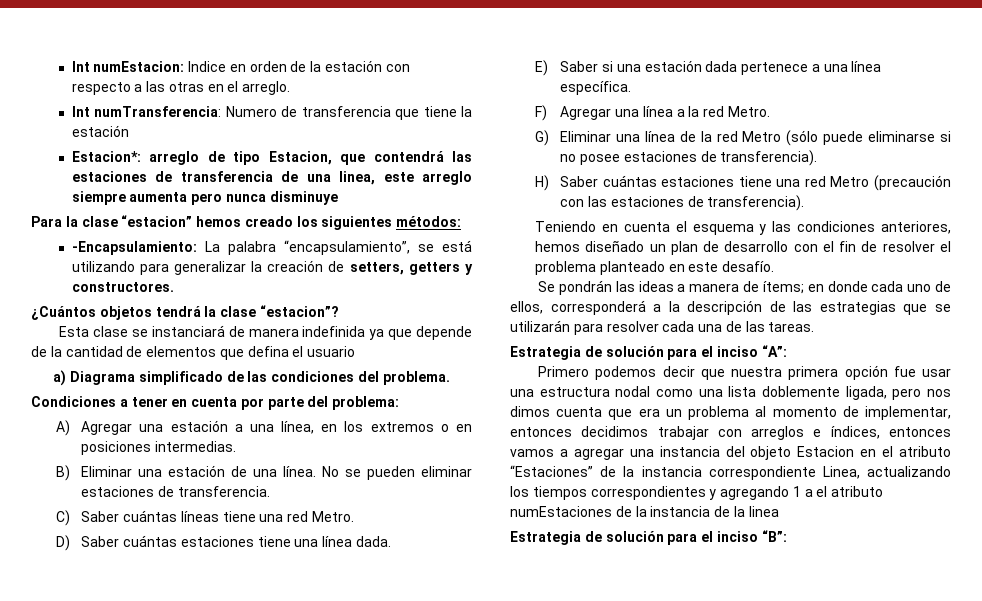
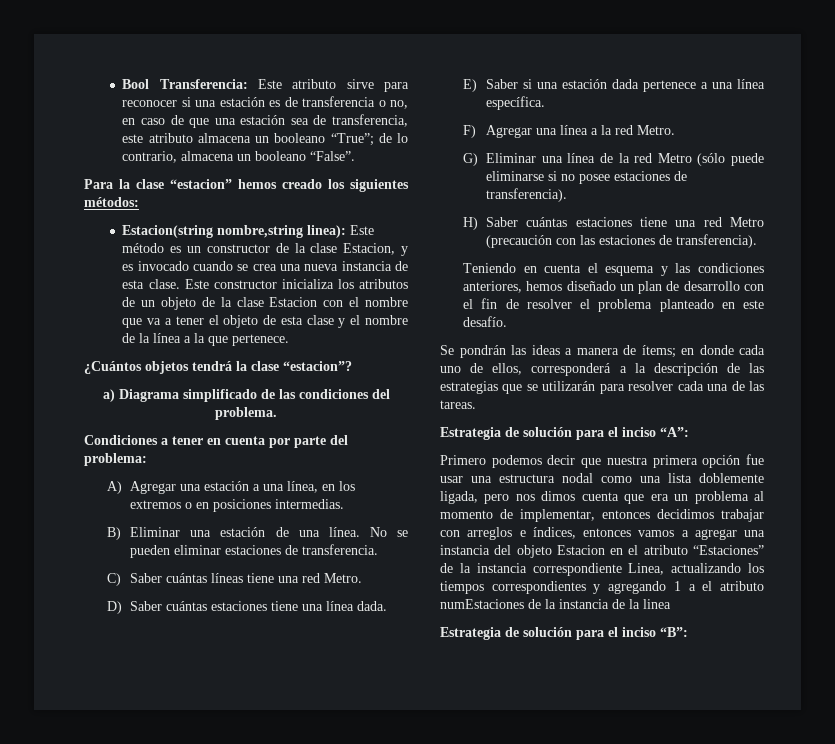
[71,60,410,72] [71,81,291,95] [71,106,472,120] [71,125,129,137] [71,151,472,165] [71,171,472,185] [71,191,338,205] Int numEstacion: Indice en orden de la estación con respecto a las otras en el arreglo. // Int numTransferencia: Numero de transferencia que tiene la estación // Estacion*: arreglo de tipo Estacion, que contendrá las estaciones de transferencia de una linea, este arreglo siempre aumenta pero nunca disminuye -> [122,79,409,92] [122,96,408,109] [122,114,408,128] [122,133,408,146] [122,151,356,163] Bool Transferencia: Este atributo sirve para reconocer si una estación es de transferencia o no, en caso de que una estación sea de transferencia, este atributo almacena un booleano “True”; de lo contrario, almacena un booleano “False”.
[71,240,472,255] [71,260,473,275] [71,282,174,292] -Encapsulamiento: La palabra “encapsulamiento”, se está utilizando para generalizar la creación de setters, getters y constructores. -> [122,225,375,238] [122,243,408,256] [122,261,408,271] [122,279,408,289] [122,297,408,310] [122,315,409,328] [122,333,290,346] Estacion(string nombre,string linea): Este método es un constructor de la clase Estacion, y es invocado cuando se crea una nueva instancia de esta clase. Este constructor inicializa los atributos de un objeto de la clase Estacion con el nombre que va a tener el objeto de esta clase y el nombre de la línea a la que pertenece.
[59,325,472,340] [31,346,356,360] // Esta clase se instanciará de manera indefinida ya que depende de la cantidad de elementos que defina el usuario -> (352, 366) none

